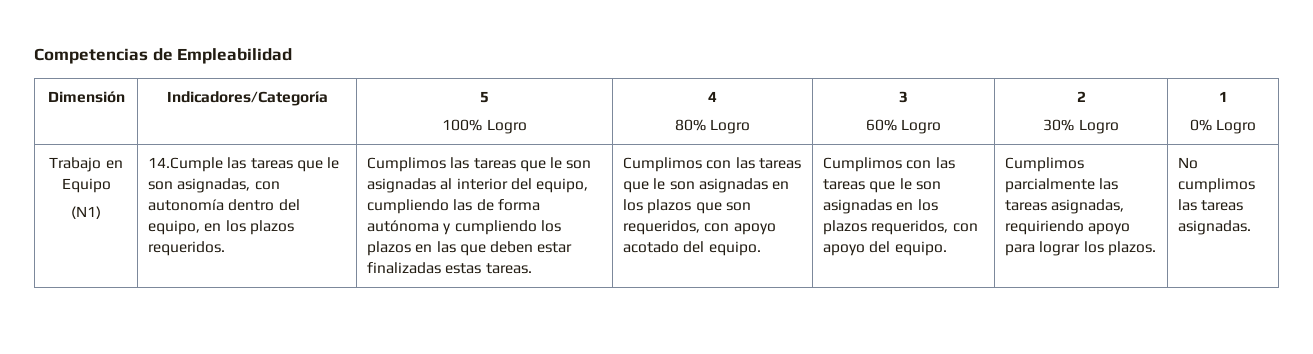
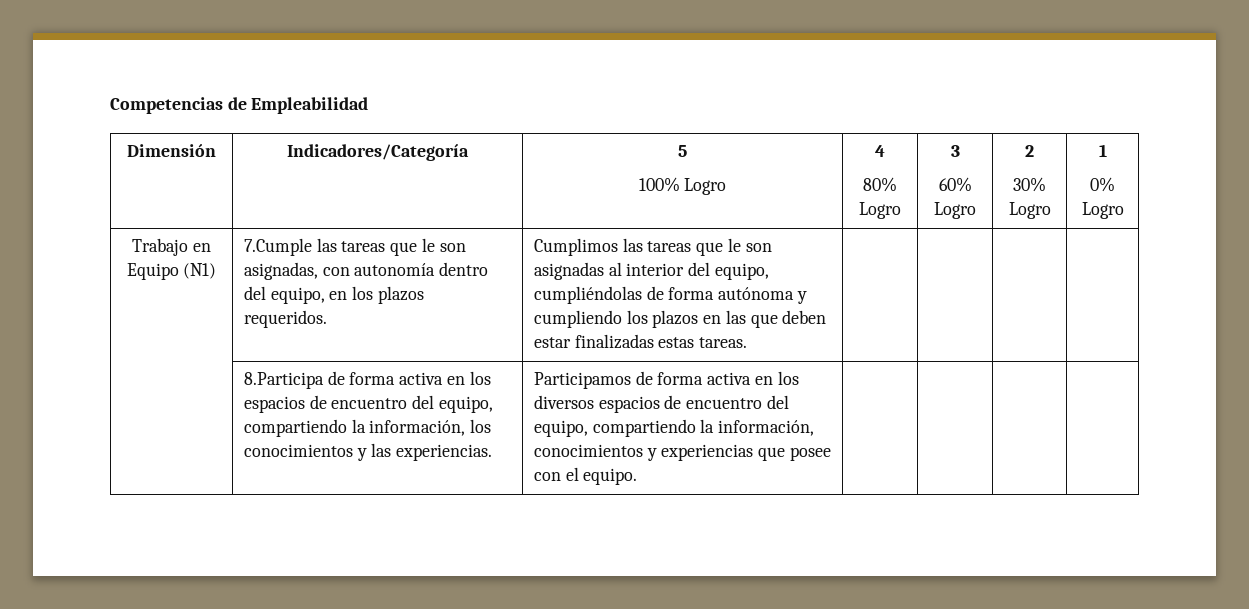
(111, 185) // -> (179, 271) none
[148,157,224,172] 14.Cumple -> [243,238,312,256] 7.Cumple
[367,199,473,214] cumpliendo las -> [533,286,642,304] cumpliéndolas
[623,157,801,172] [623,178,789,193] [623,199,751,214] [623,220,776,235] [623,241,761,256] [823,157,955,172] [823,178,941,193] [823,199,938,214] [823,220,978,235] [823,241,947,256] [1005,157,1085,172] [1005,178,1119,193] [1005,199,1125,214] [1005,220,1131,235] [1005,241,1156,256] [1178,157,1199,169] [1178,178,1256,193] [1178,199,1244,211] [1178,220,1252,235] Cumplimos con las tareas que le son asignadas en los plazos que son requeridos, con apoyo acotado del equipo. | Cumplimos con las tareas que le son asignadas en los plazos requeridos, con apoyo del equipo. | Cumplimos parcialmente las tareas asignadas, requiriendo apoyo para lograr los plazos. | No cumplimos las tareas asignadas. -> [243,371,491,389] [243,395,493,413] [243,419,492,437] [243,443,493,461] [533,371,799,389] [533,395,789,413] [533,419,815,437] [533,444,831,461] [533,467,638,485] | | | // | 8.Participa de forma activa en los espacios de encuentro del equipo, compartiendo la información, los conocimientos y las experiencias. | Participamos de forma activa en los diversos espacios de encuentro del equipo, compartiendo la información, conocimientos y experiencias que posee con el equipo. | | | |

